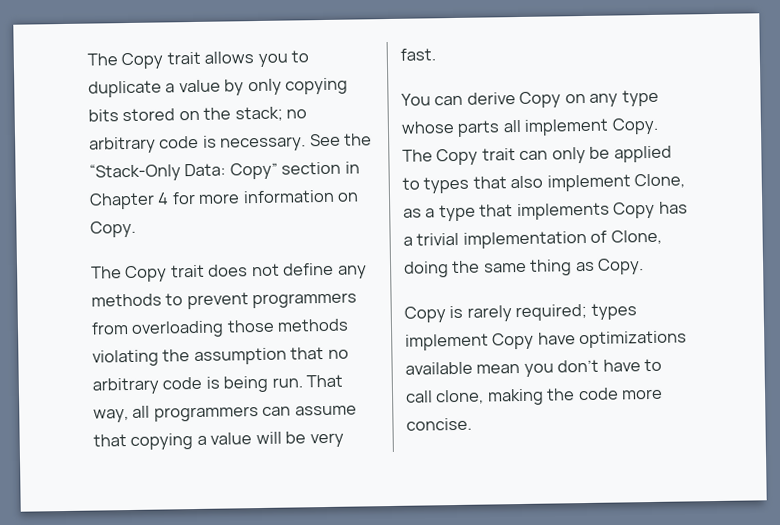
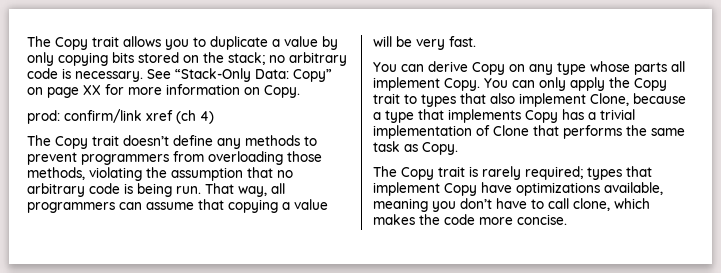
[344,133,373,146] the -> (171, 74) none
[281,161,360,175] [89,192,170,210] section in Chapter 4 -> [27,85,101,98] on page XX
[91,263,280,283] // The Copy trait does not -> [27,109,214,124] [27,135,169,149] // prod: confirm/link xref (ch 4) // The Copy trait doesn’t
[277,318,350,332] methods -> [27,167,85,180] methods,
[402,145,672,166] The Copy trait can only be applied -> [484,77,667,91] [373,93,400,104] You can only apply the Copy trait
[403,208,422,218] as -> [633,93,686,104] because
[610,229,662,245] [403,261,449,278] Clone, doing -> [493,125,622,139] Clone that performs
[529,259,573,276] thing -> [373,141,400,152] task
[404,306,446,323] Copy -> [373,166,465,180] The Copy trait
(637, 311) none -> [626,166,652,177] that
[405,361,521,375] available mean -> [604,182,663,195] [373,198,428,212] available, meaning
[486,388,544,406] making -> [614,198,650,209] [373,214,415,225] which makes

